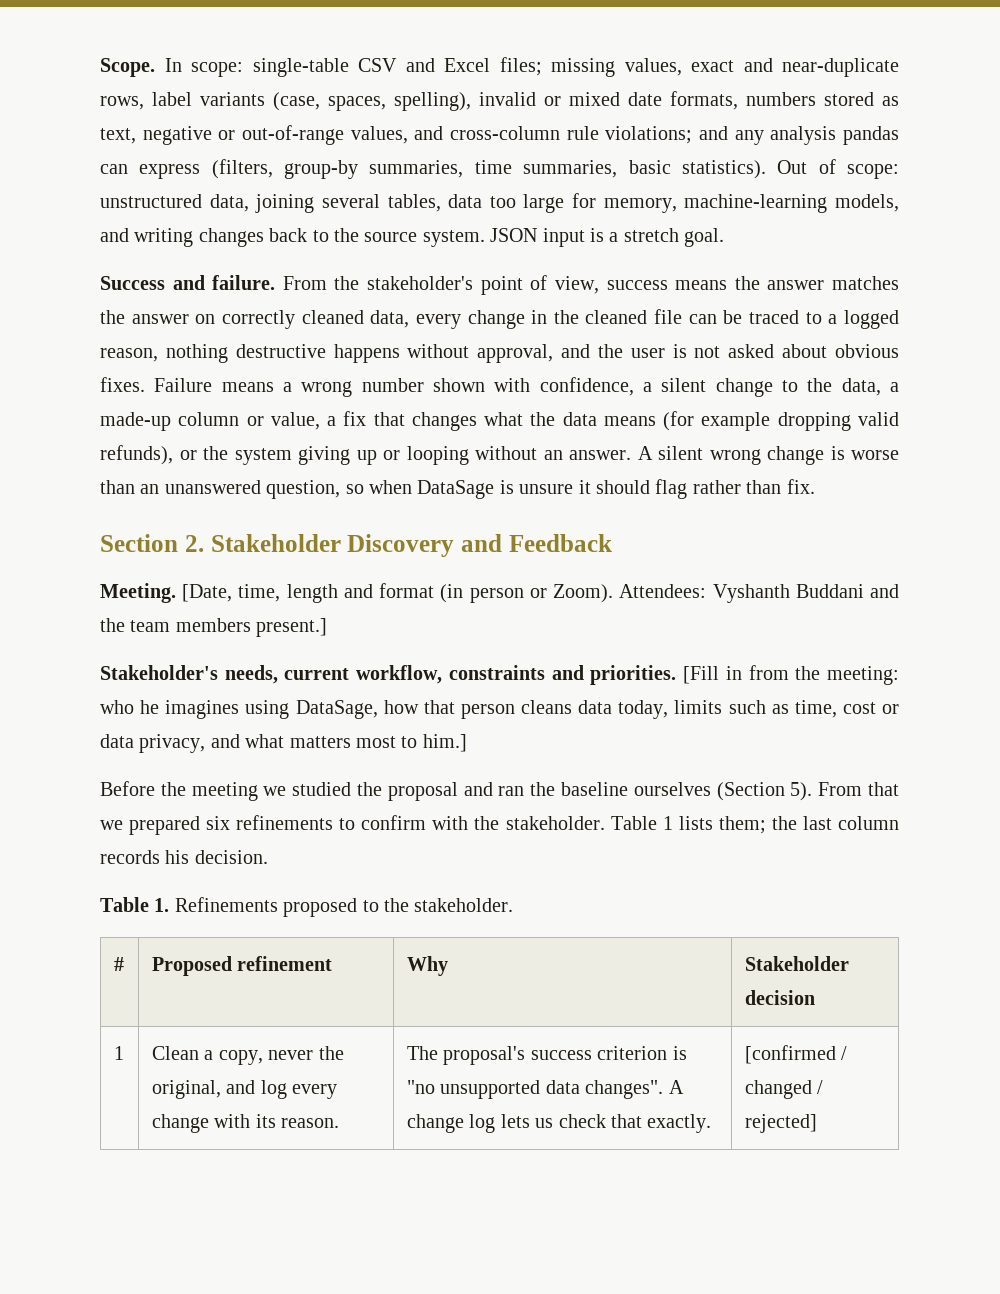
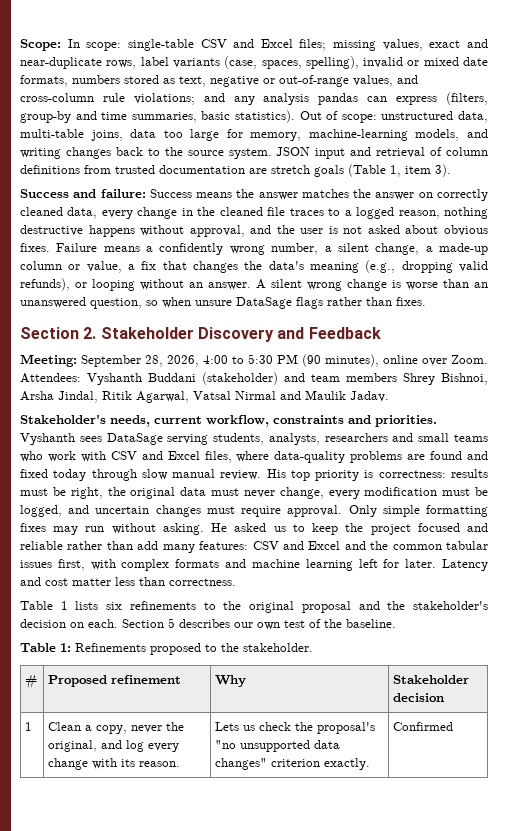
[100,58,155,77] Scope. -> [20,39,61,51] Scope:
[369,160,464,178] summaries, -> [75,111,97,120] and
[255,194,441,213] joining several tables, -> [20,129,123,141] multi-table joins,
[589,228,725,247] [100,275,668,295] is a stretch goal. // Success and failure. From the stakeholder's point of view, success -> [350,147,489,158] [20,164,451,177] [20,189,192,198] and retrieval of column definitions from trusted documentation are stretch goals (Table 1, item 3). // Success and failure: Success
[688,310,800,324] can be traced -> [289,208,324,216] traces
[301,377,881,397] wrong number shown with confidence, a silent change to the data, -> [159,243,420,255] confidently wrong number, a silent change,
[484,411,899,431] [100,445,377,465] what the data means (for example dropping valid refunds), or the system giving up -> [244,260,488,273] [20,278,70,291] the data's meaning (e.g., dropping valid refunds),
[417,479,815,499] DataSage is unsure it should flag rather than fix. -> [195,297,426,309] unsure DataSage flags rather than fixes.
[100,583,900,603] [100,618,328,637] Meeting. [Date, time, length and format (in person or Zoom). Attendees: Vyshanth Buddani and the team members present.] -> [20,354,488,367] [20,372,488,385] [20,390,389,403] Meeting: September 28, 2026, 4:00 to 5:30 PM (90 minutes), online over Zoom. Attendees: Vyshanth Buddani (stakeholder) and team members Shrey Bishnoi, Arsha Jindal, Ritik Agarwal, Vatsal Nirmal and Maulik Jadav.
[683,665,900,685] [100,700,899,719] [100,734,467,753] [100,781,899,801] [100,815,900,835] [100,850,268,864] [100,897,170,912] [Fill in from the meeting: who he imagines using DataSage, how that person cleans data today, limits such as time, cost or data privacy, and what matters most to him.] // Before the meeting we studied the proposal and ran the baseline ourselves (Section 5). From that we prepared six refinements to confirm with the stakeholder. Table 1 lists them; the last column records his decision. // Table 1. -> [20,433,488,445] [20,451,489,463] [20,469,488,481] [20,487,488,499] [20,505,489,517] [20,523,488,535] [20,541,489,553] [20,559,488,571] [20,577,236,586] [20,601,489,613] [20,618,396,630] [20,643,71,652] Vyshanth sees DataSage serving students, analysts, researchers and small teams who work with CSV and Excel files, where data-quality problems are found and fixed today through slow manual review. His top priority is correctness: results must be right, the original data must never change, every modification must be logged, and uncertain changes must require approval. Only simple formatting fixes may run without asking. He asked us to keep the project focused and reliable rather than add many features: CSV and Excel and the common tabular issues first, with complex formats and machine learning left for later. Latency and cost matter less than correctness. // Table 1 lists six refinements to the original proposal and the stakeholder's decision on each. Section 5 describes our own test of the baseline. // Table 1:
[406,1046,687,1065] [406,1080,684,1099] [406,1114,712,1133] [744,1045,848,1064] [744,1080,824,1099] [744,1114,817,1133] The proposal's success criterion is "no unsupported data changes". A change log lets us check that exactly. | [confirmed / changed / rejected] -> [215,722,376,734] [215,740,341,752] [215,758,371,770] [393,722,454,731] Lets us check the proposal's "no unsupported data changes" criterion exactly. | Confirmed

